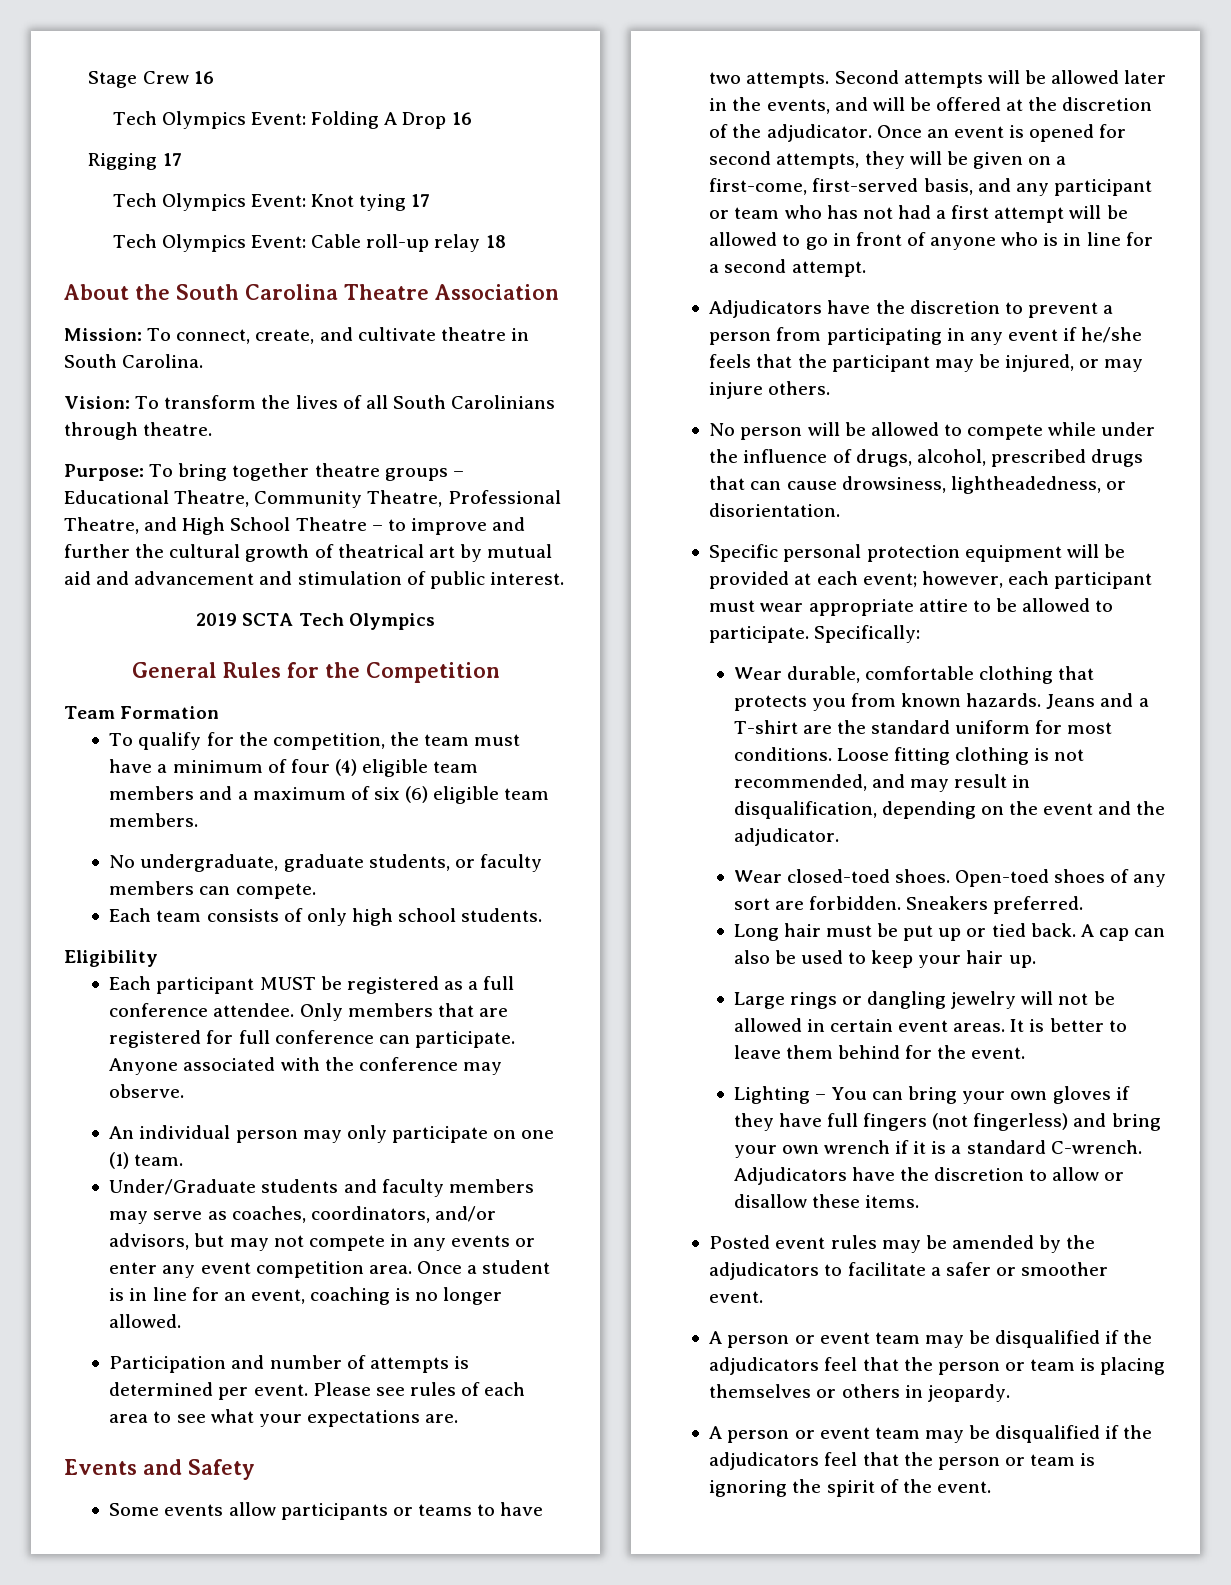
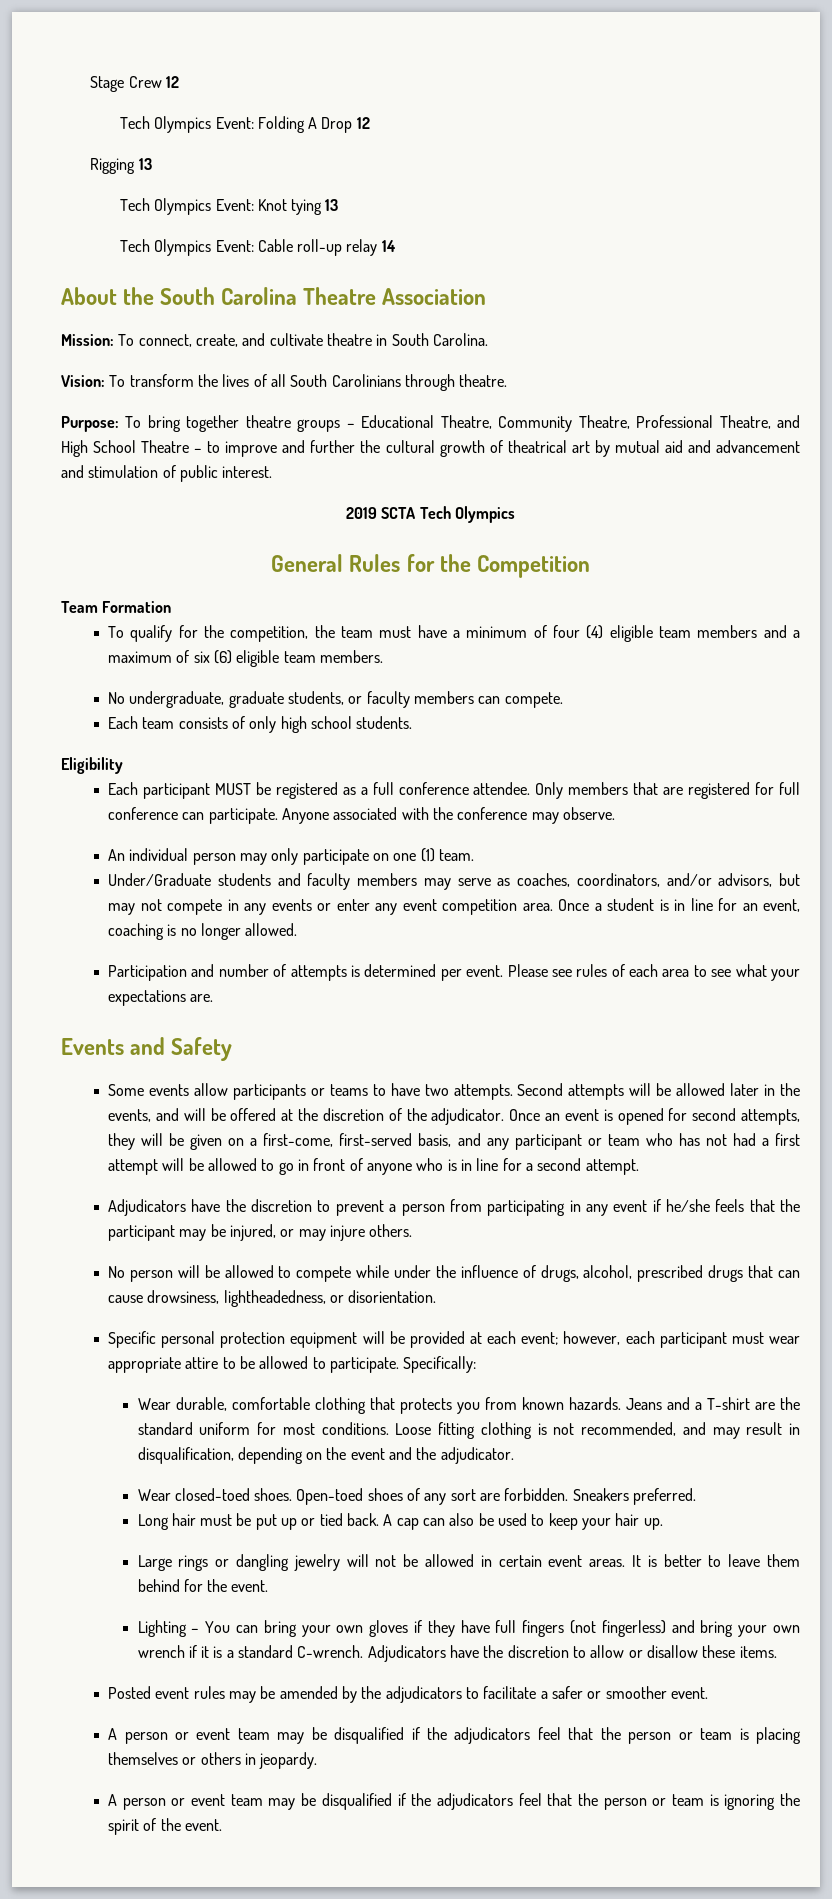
[193,71,214,84] 16 -> [166,76,180,88] 12
[451,112,472,125] 16 -> [356,117,370,129] 12
[162,153,182,166] 17 -> [138,158,152,170] 13
[411,194,431,207] 17 -> [325,199,339,211] 13
[485,235,506,248] 18 -> [381,240,396,252] 14

